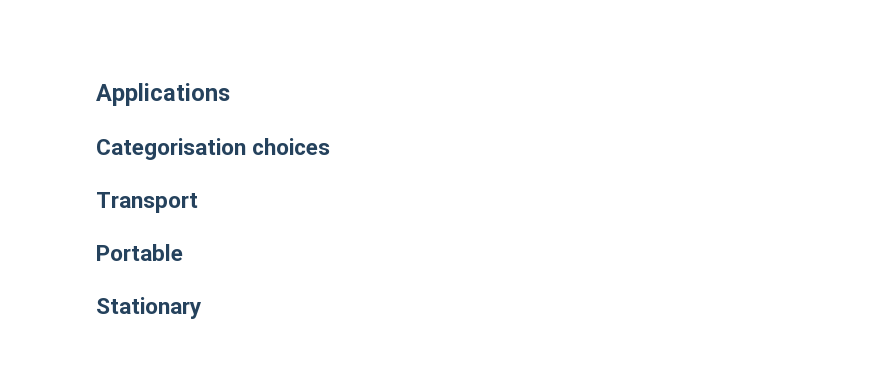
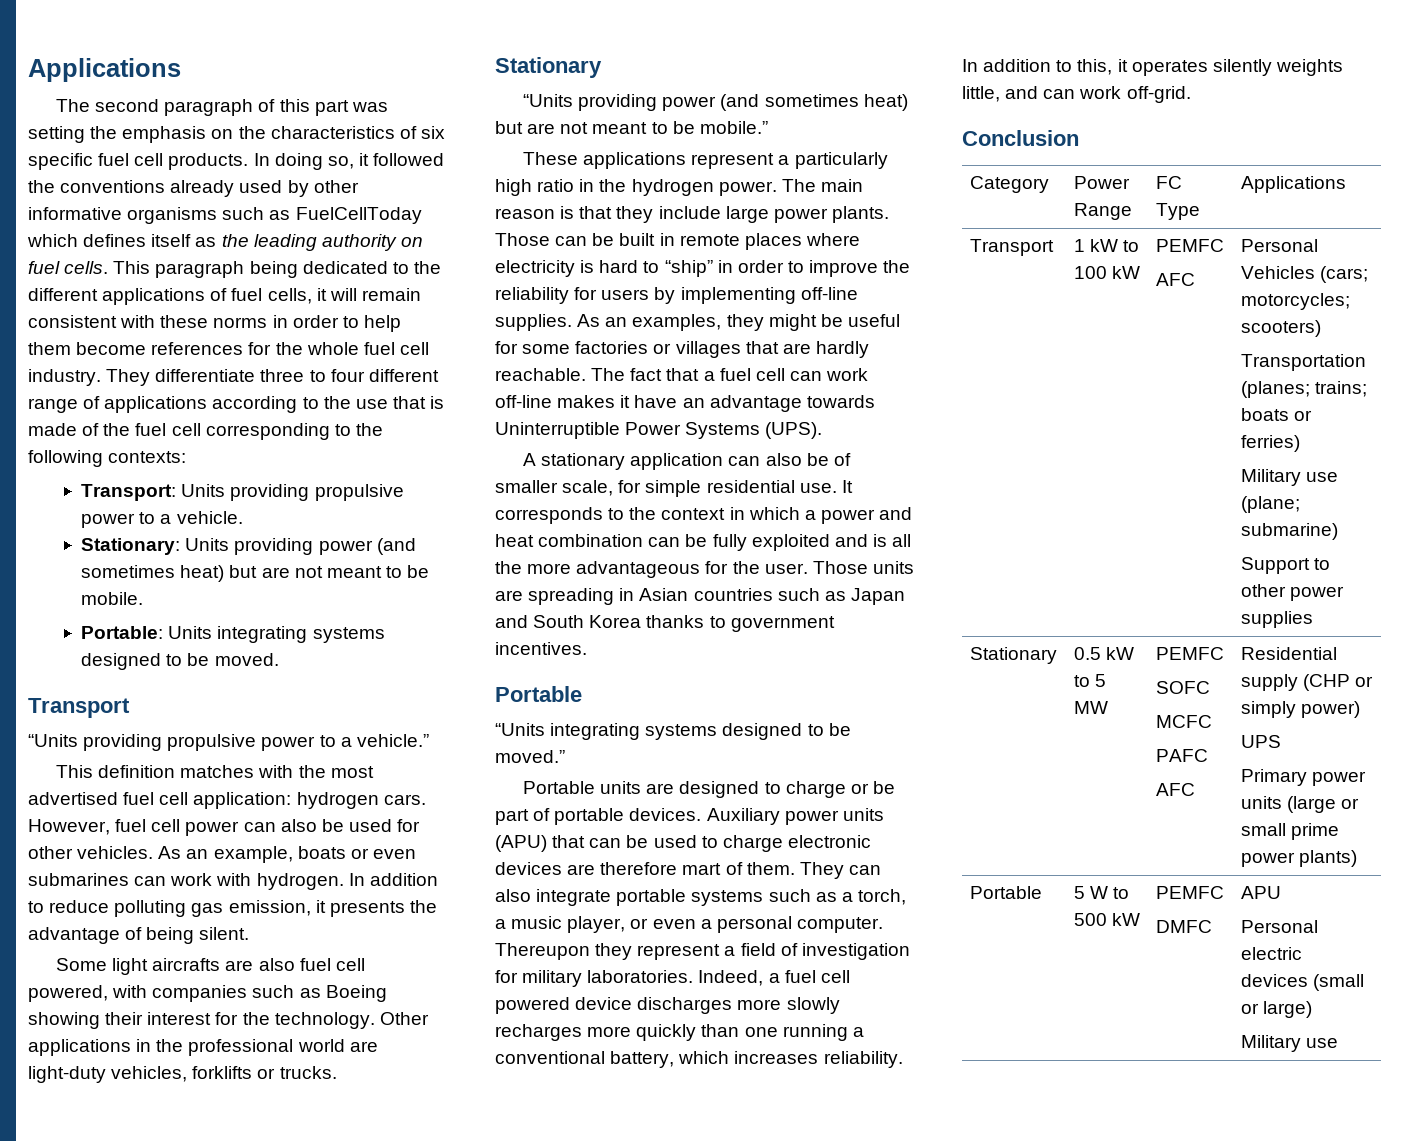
[96,83,230,106] [96,138,331,160] [96,192,198,213] [96,244,183,261] [96,297,201,319] Applications // Categorisation choices // Transport // Portable // Stationary -> [28,58,181,82] [56,99,388,116] [28,126,445,143] [28,153,445,170] [28,180,359,197] [28,207,422,224] [27,234,423,251] [28,261,441,278] [28,288,421,305] [28,315,401,332] [28,342,429,355] [28,369,439,386] [28,396,445,413] [28,423,383,440] [28,450,187,467] [81,484,404,501] [81,511,243,528] [81,538,416,555] [81,565,430,582] [81,592,144,605] [81,626,385,643] [81,653,279,670] [28,698,130,718] [28,734,429,751] [56,765,374,778] [28,792,426,809] [28,819,421,836] [28,846,416,863] [28,873,438,890] [28,900,437,917] [28,927,250,944] [56,958,365,975] [28,985,387,1002] [28,1012,429,1029] [28,1039,378,1056] [28,1066,337,1083] [495,57,602,78] [523,94,908,111] [495,121,768,134] [523,152,888,169] [495,179,863,196] [495,206,889,223] [495,233,860,250] [495,260,911,277] [495,287,858,304] [495,314,900,331] [495,341,869,358] [495,368,869,381] [495,395,875,412] [495,422,823,439] [523,453,851,470] [495,480,853,497] [495,507,913,524] [495,534,912,551] [495,561,914,578] [495,588,905,605] [495,615,835,632] [495,642,587,655] [495,686,582,702] [495,723,851,740] [495,750,565,763] [523,781,895,798] [495,808,884,825] [495,835,871,852] [495,862,881,879] [495,889,906,906] [495,916,883,933] [495,943,910,960] [495,970,850,987] [495,997,840,1014] [495,1024,864,1041] [495,1051,903,1068] [962,59,1343,76] [962,86,1191,103] [962,130,1079,146] [970,176,1050,193] [1074,176,1131,189] [1074,203,1133,220] [1156,176,1183,189] [1156,203,1201,220] [1241,176,1347,193] [970,239,1055,256] [1074,239,1140,252] [1074,266,1141,279] [1156,239,1225,252] [1156,273,1196,286] [1241,239,1319,252] [1241,266,1369,283] [1241,293,1351,310] [1241,320,1322,337] [1241,354,1367,371] [1241,381,1368,398] [1241,408,1313,421] [1241,435,1301,452] [1241,469,1339,486] [1241,496,1301,513] [1241,523,1339,540] [1241,557,1331,574] [1241,584,1345,601] [1241,611,1314,628] [970,647,1058,664] [1074,647,1135,660] [1074,674,1107,687] [1074,701,1109,714] [1156,647,1225,660] [1156,681,1211,694] [1156,715,1213,728] [1156,749,1209,762] [1156,783,1196,796] [1241,647,1338,660] [1241,674,1374,691] [1241,701,1361,718] [1241,735,1282,748] [1241,769,1367,786] [1241,796,1360,813] [1241,823,1340,840] [1241,850,1358,867] [970,886,1043,899] [1074,886,1130,899] [1074,913,1141,926] [1156,886,1225,899] [1156,920,1213,933] [1241,886,1282,899] [1241,920,1319,933] [1241,947,1303,960] [1241,974,1365,991] [1241,1001,1313,1018] [1241,1035,1339,1052] Applications // The second paragraph of this part was setting the emphasis on the characteristics of six specific fuel cell products. In doing so, it followed the conventions already used by other informative organisms such as FuelCellToday which defines itself as the leading authority on fuel cells. This paragraph being dedicated to the different applications of fuel cells, it will remain consistent with these norms in order to help them become references for the whole fuel cell industry. They differentiate three to four different range of applications according to the use that is made of the fuel cell corresponding to the following contexts: // Transport: Units providing propulsive power to a vehicle. // Stationary: Units providing power (and sometimes heat) but are not meant to be mobile. // Portable: Units integrating systems designed to be moved. // Transport // “Units providing propulsive power to a vehicle.” // This definition matches with the most advertised fuel cell application: hydrogen cars. However, fuel cell power can also be used for other vehicles. As an example, boats or even submarines can work with hydrogen. In addition to reduce polluting gas emission, it presents the advantage of being silent. // Some light aircrafts are also fuel cell powered, with companies such as Boeing showing their interest for the technology. Other applications in the professional world are light-duty vehicles, forklifts or trucks. // Stationary // “Units providing power (and sometimes heat) but are not meant to be mobile.” // These applications represent a particularly high ratio in the hydrogen power. The main reason is that they include large power plants. Those can be built in remote places where electricity is hard to “ship” in order to improve the reliability for users by implementing off-line supplies. As an examples, they might be useful for some factories or villages that are hardly reachable. The fact that a fuel cell can work off-line makes it have an advantage towards Uninterruptible Power Systems (UPS). // A stationary application can also be of smaller scale, for simple residential use. It corresponds to the context in which a power and heat combination can be fully exploited and is all the more advantageous for the user. Those units are spreading in Asian countries such as Japan and South Korea thanks to government incentives. // Portable // “Units integrating systems designed to be moved.” // Portable units are designed to charge or be part of portable devices. Auxiliary power units (APU) that can be used to charge electronic devices are therefore mart of them. They can also integrate portable systems such as a torch, a music player, or even a personal computer. Thereupon they represent a field of investigation for military laboratories. Indeed, a fuel cell powered device discharges more slowly recharges more quickly than one running a conventional battery, which increases reliability. In addition to this, it operates silently weights little, and can work off-grid. // Conclusion // Category | Power Range | FC Type | Applications // Transport | 1 kW to 100 kW | PEMFC // AFC | Personal Vehicles (cars; motorcycles; scooters) // Transportation (planes; trains; boats or ferries) // Military use (plane; submarine) // Support to other power supplies // Stationary | 0.5 kW to 5 MW | PEMFC // SOFC // MCFC // PAFC // AFC | Residential supply (CHP or simply power) // UPS // Primary power units (large or small prime power plants) // Portable | 5 W to 500 kW | PEMFC // DMFC | APU // Personal electric devices (small or large) // Military use

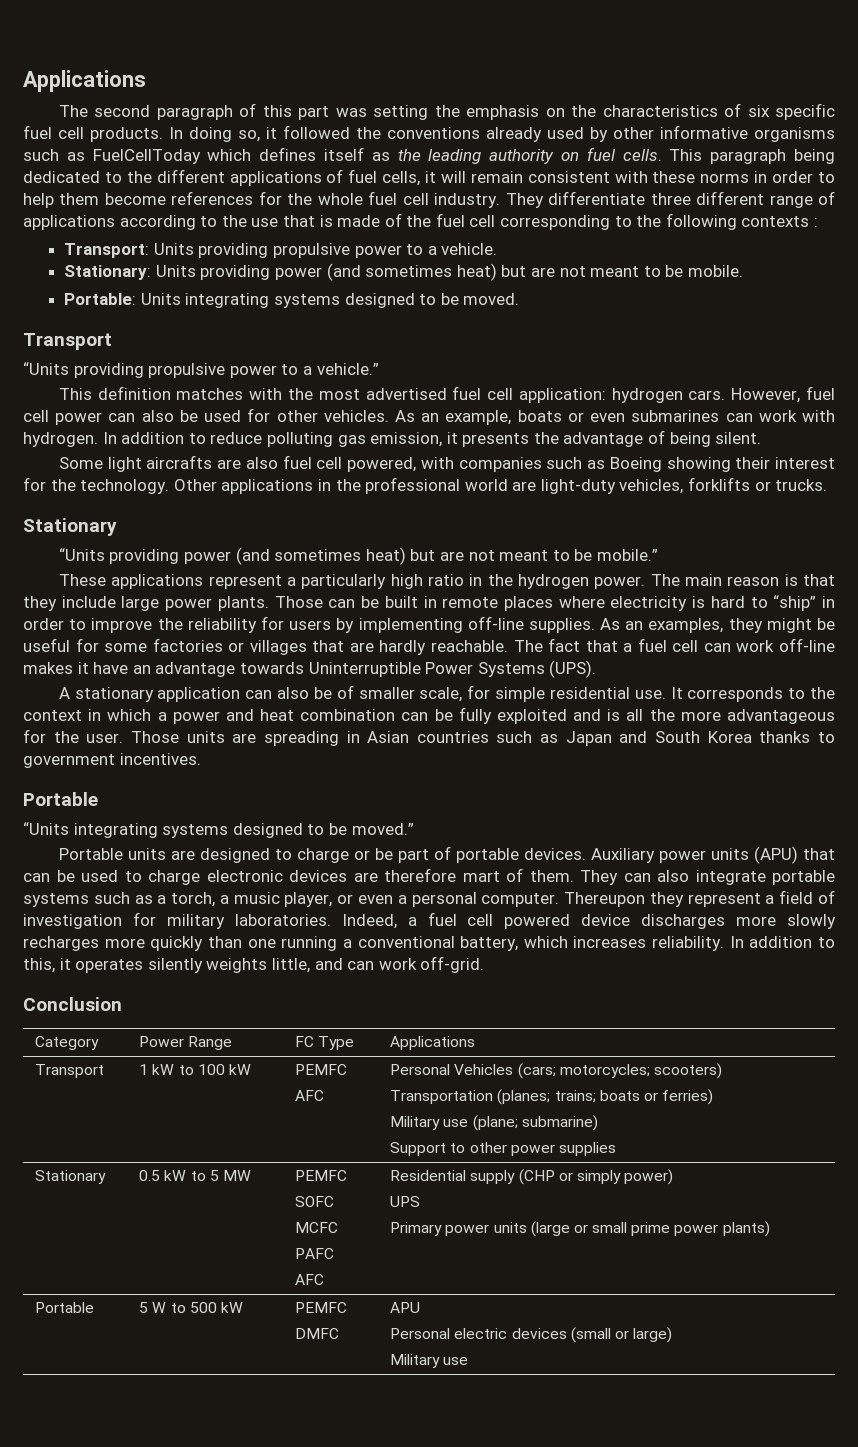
[309,369,365,382] to four -> (691, 199) none
[108,451,187,463] contexts: -> [741,216,819,227] contexts :

